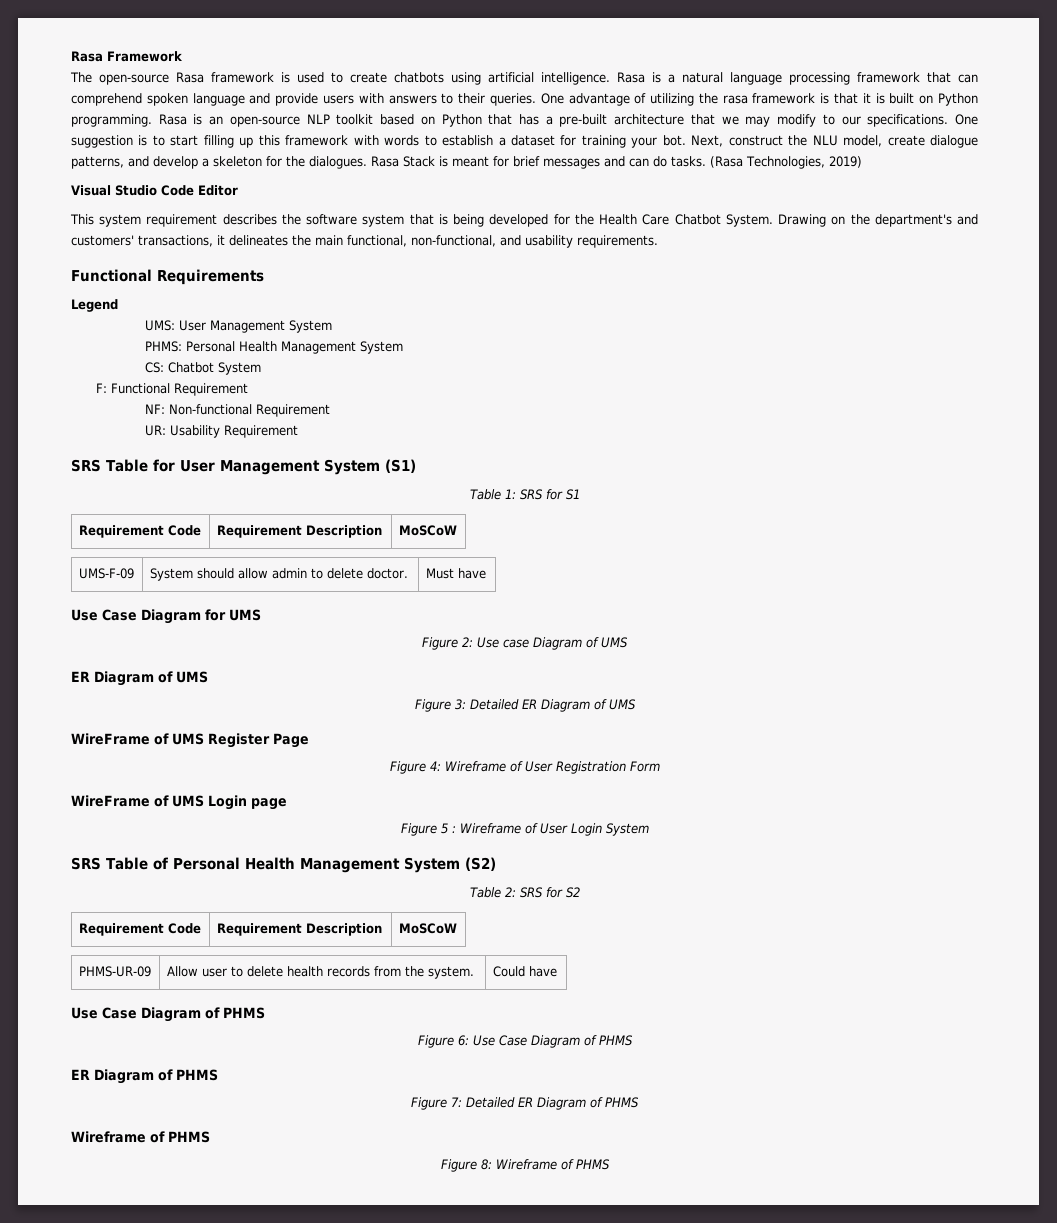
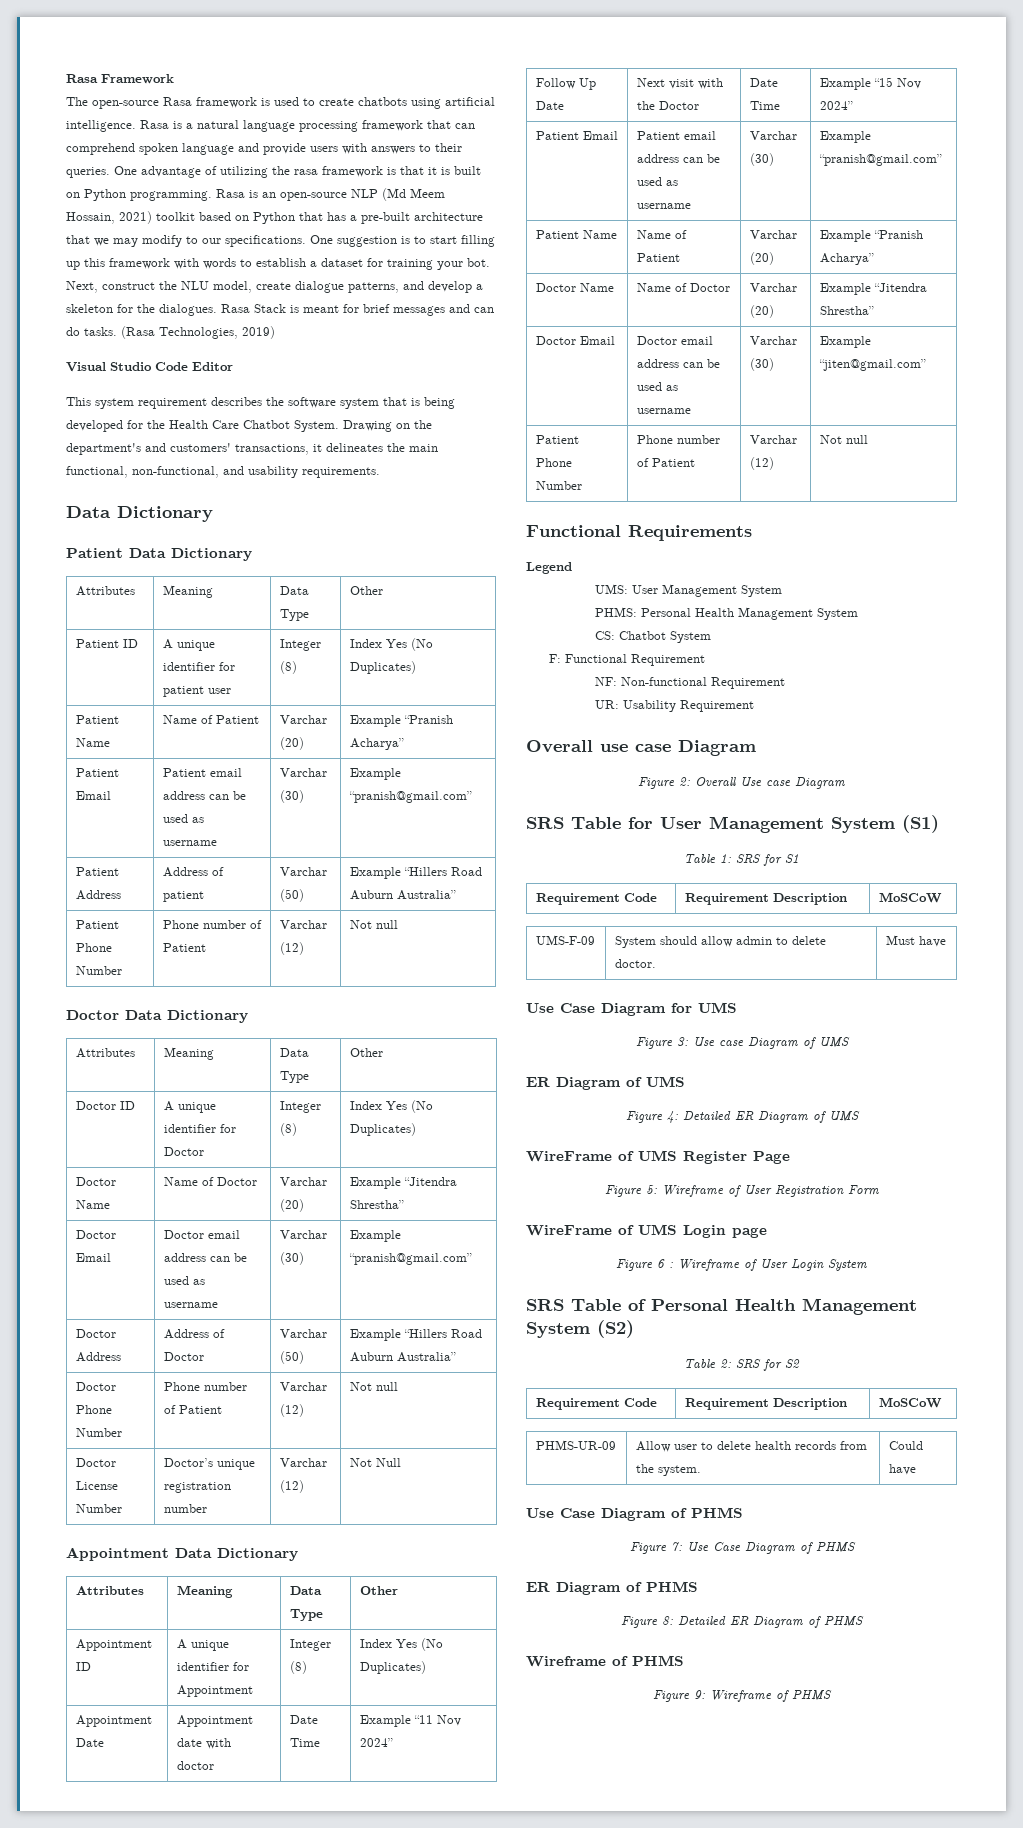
(330, 119) none -> [382,188,445,201] [66,211,152,224] (Md Meem Hossain, 2021)
(658, 241) none -> [66,506,213,522] [66,548,252,561] [75,586,135,596] [162,585,213,598] [279,586,309,595] [279,609,309,621] [349,586,383,595] [75,639,138,648] [162,639,215,651] [162,662,235,671] [162,686,231,697] [279,639,321,651] [279,661,297,674] [349,638,433,651] [349,661,416,674] [75,715,119,724] [75,738,110,747] [162,715,259,724] [279,715,327,724] [279,737,304,750] [349,715,453,727] [349,738,404,750] [75,768,119,777] [75,791,111,800] [162,768,242,777] [162,791,246,800] [162,814,204,823] [162,840,217,846] [279,768,327,777] [279,790,304,803] [349,768,401,780] [348,791,472,803] [75,867,119,876] [75,890,121,900] [162,867,224,877] [162,891,204,902] [279,867,327,876] [279,889,304,902] [349,867,482,879] [349,890,456,900] [75,920,119,929] [75,943,112,952] [75,966,122,975] [162,920,262,929] [162,943,206,952] [279,920,327,929] [279,942,304,955] [349,920,398,929] [66,1010,248,1023] [75,1048,135,1058] [163,1047,214,1060] [279,1048,309,1057] [279,1071,309,1083] [349,1048,383,1057] [75,1101,135,1110] [163,1101,216,1113] [163,1124,236,1133] [163,1147,204,1156] [279,1101,321,1113] [279,1123,297,1136] [349,1100,433,1113] [349,1123,416,1136] [75,1177,116,1186] [75,1200,110,1209] [163,1177,257,1186] [279,1177,327,1186] [279,1199,304,1212] [349,1177,457,1189] [349,1200,404,1209] [75,1230,116,1239] [75,1253,111,1262] [163,1230,240,1239] [163,1253,247,1262] [163,1276,205,1285] [163,1302,218,1308] [279,1230,327,1239] [279,1252,304,1265] [349,1230,401,1242] [348,1253,472,1265] [75,1329,116,1338] [75,1352,121,1362] [163,1329,225,1339] [163,1352,204,1361] [279,1329,327,1338] [279,1351,304,1364] [349,1329,482,1341] [349,1352,456,1362] [75,1382,116,1391] [75,1405,112,1414] [75,1428,122,1437] [163,1382,247,1391] [163,1405,222,1414] [279,1382,327,1391] [279,1404,304,1417] [349,1382,398,1391] [75,1458,116,1467] [75,1481,118,1490] [75,1504,122,1513] [163,1458,255,1470] [163,1482,231,1493] [163,1504,207,1513] [279,1458,327,1467] [279,1480,304,1493] [349,1458,401,1467] [66,1547,298,1561] [75,1586,144,1595] [176,1585,233,1598] [289,1586,322,1595] [289,1609,323,1621] [359,1586,398,1595] [75,1639,152,1651] [75,1662,91,1671] [176,1639,229,1651] [176,1662,249,1671] [176,1685,253,1697] [289,1639,331,1651] [289,1661,307,1674] [359,1638,443,1651] [359,1661,426,1674] [75,1715,152,1727] [75,1738,104,1747] [176,1715,253,1727] [176,1738,231,1749] [176,1761,214,1770] [289,1715,318,1724] [289,1738,320,1747] [359,1715,461,1727] [359,1738,393,1747] [535,78,596,90] [535,101,564,110] [636,78,723,89] [636,101,699,110] [749,78,778,87] [749,101,780,110] [819,77,921,90] [819,101,853,110] [535,131,618,140] [636,131,716,140] [636,154,720,163] [636,177,678,186] [636,203,691,209] [749,131,797,140] [749,153,774,166] [819,131,871,143] [818,154,942,166] [535,230,617,239] [636,230,687,239] [636,253,680,262] [749,230,797,239] [749,252,774,265] [819,230,923,242] [819,253,874,265] [535,283,614,292] [636,283,730,292] [749,283,797,292] [749,305,774,318] [819,283,927,295] [819,306,874,315] [535,336,615,345] [636,336,713,345] [636,359,720,368] [636,382,678,391] [636,408,691,414] [749,336,797,345] [749,358,774,371] [819,336,871,348] [818,359,926,371] [535,435,579,444] [535,458,572,467] [535,481,582,490] [636,435,720,444] [636,458,695,467] [749,435,797,444] [749,457,774,470] [819,435,868,444] // Data Dictionary // Patient Data Dictionary // Attributes | Meaning | Data Type | Other // Patient ID | A unique identifier for patient user | Integer (8) | Index Yes (No Duplicates) // Patient Name | Name of Patient | Varchar (20) | Example “Pranish Acharya” // Patient Email | Patient email address can be used as username | Varchar (30) | Example “pranish@gmail.com” // Patient Address | Address of patient | Varchar (50) | Example “Hillers Road Auburn Australia” // Patient Phone Number | Phone number of Patient | Varchar (12) | Not null // Doctor Data Dictionary // Attributes | Meaning | Data Type | Other // Doctor ID | A unique identifier for Doctor | Integer (8) | Index Yes (No Duplicates) // Doctor Name | Name of Doctor | Varchar (20) | Example “Jitendra Shrestha” // Doctor Email | Doctor email address can be used as username | Varchar (30) | Example “pranish@gmail.com” // Doctor Address | Address of Doctor | Varchar (50) | Example “Hillers Road Auburn Australia” // Doctor Phone Number | Phone number of Patient | Varchar (12) | Not null // Doctor License Number | Doctor’s unique registration number | Varchar (12) | Not Null // Appointment Data Dictionary // Attributes | Meaning | Data Type | Other // Appointment ID | A unique identifier for Appointment | Integer (8) | Index Yes (No Duplicates) // Appointment Date | Appointment date with doctor | Date Time | Example “11 Nov 2024” // Follow Up Date | Next visit with the Doctor | Date Time | Example “15 Nov 2024” // Patient Email | Patient email address can be used as username | Varchar (30) | Example “pranish@gmail.com” // Patient Name | Name of Patient | Varchar (20) | Example “Pranish Acharya” // Doctor Name | Name of Doctor | Varchar (20) | Example “Jitendra Shrestha” // Doctor Email | Doctor email address can be used as username | Varchar (30) | Example “jiten@gmail.com” // Patient Phone Number | Phone number of Patient | Varchar (12) | Not null
(299, 431) none -> [526,740,756,756] [638,777,845,789] // Overall use case Diagram // Figure 2: Overall Use case Diagram
[462,637,473,647] 2: -> [676,1037,688,1046] 3:
[454,699,466,710] 3: -> [666,1111,678,1123] 4:
[429,761,441,771] 4: -> [645,1185,657,1194] 5:
[440,823,448,834] 5 -> [657,1259,665,1268] 6
[457,1035,469,1046] 6: -> [670,1542,682,1551] 7:
[451,1097,462,1107] 7: -> [662,1616,673,1625] 8:
[480,1159,492,1170] 8: -> [694,1690,705,1699] 9:

